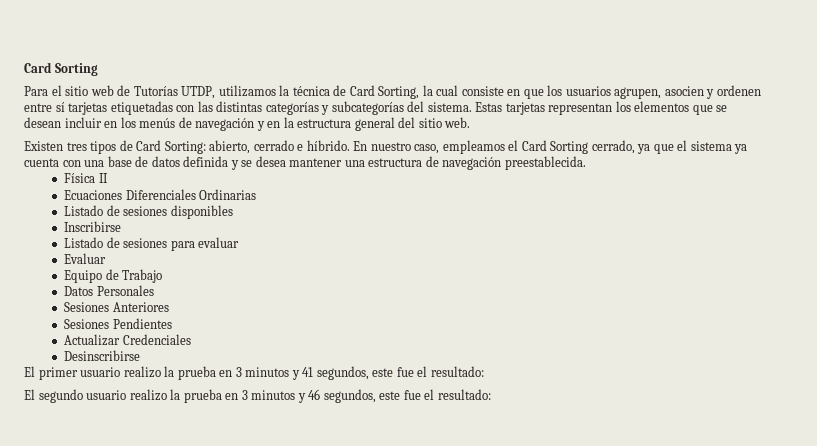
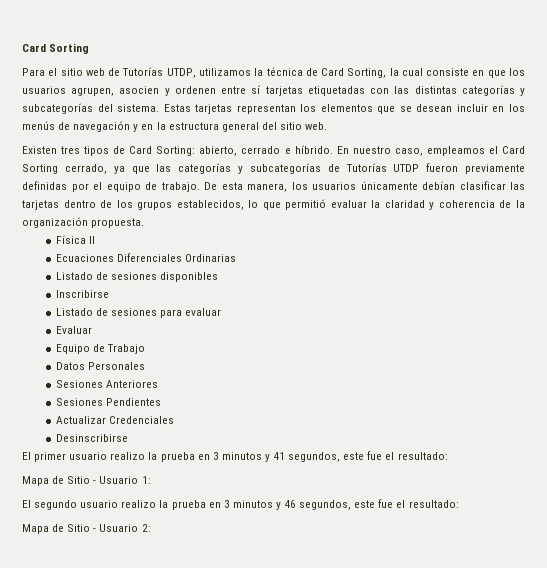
[677,140,748,154] [24,156,586,170] el sistema ya cuenta con una base de datos definida y se desea mantener una estructura de navegación preestablecida. -> [156,163,525,174] [22,181,525,192] [22,199,525,210] [22,217,145,228] las categorías y subcategorías de Tutorías UTDP fueron previamente definidas por el equipo de trabajo. De esta manera, los usuarios únicamente debían clasificar las tarjetas dentro de los grupos establecidos, lo que permitió evaluar la claridad y coherencia de la organización propuesta.
(484, 371) none -> [22,476,151,486] // Mapa de Sitio - Usuario 1:
(491, 394) none -> [22,524,151,534] // Mapa de Sitio - Usuario 2:

